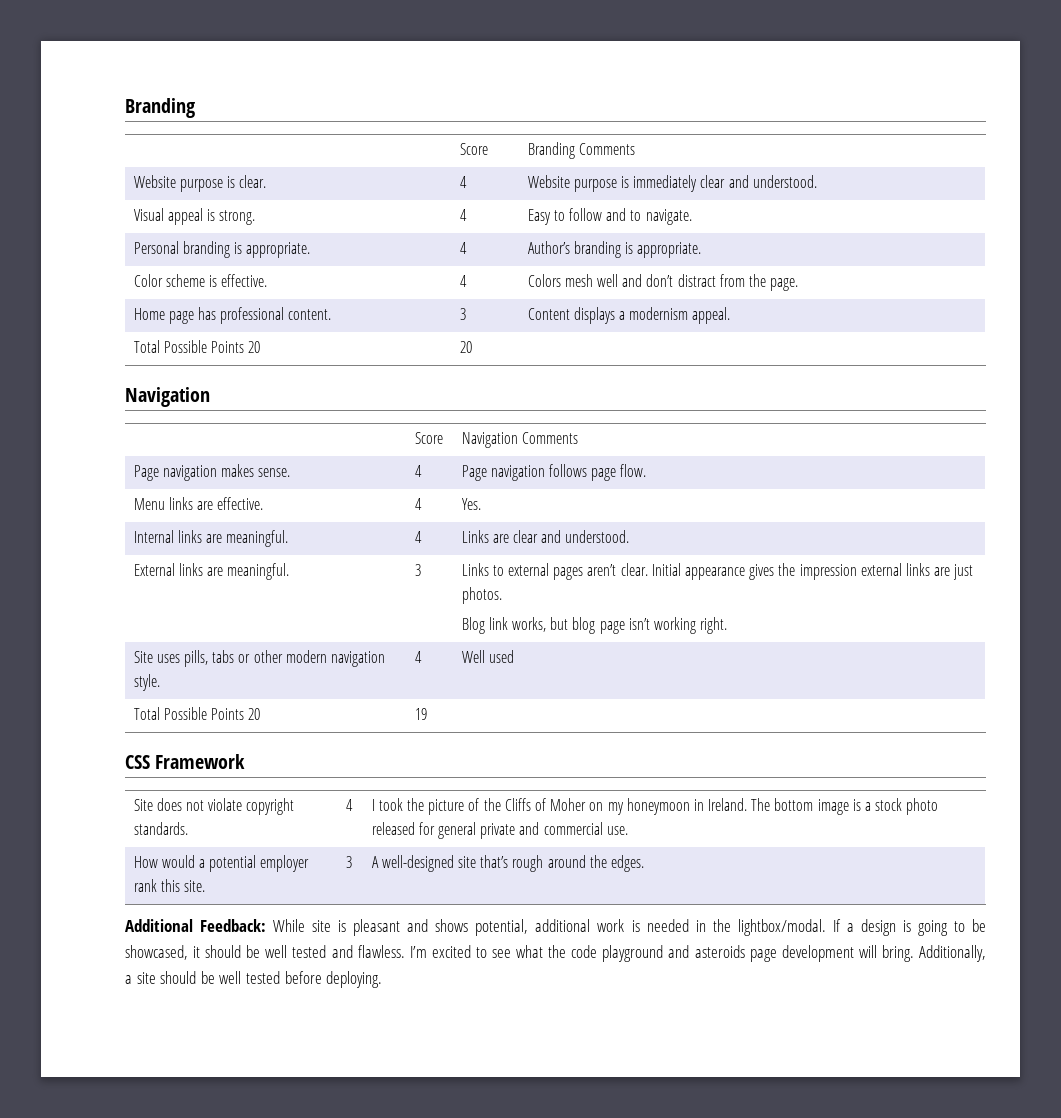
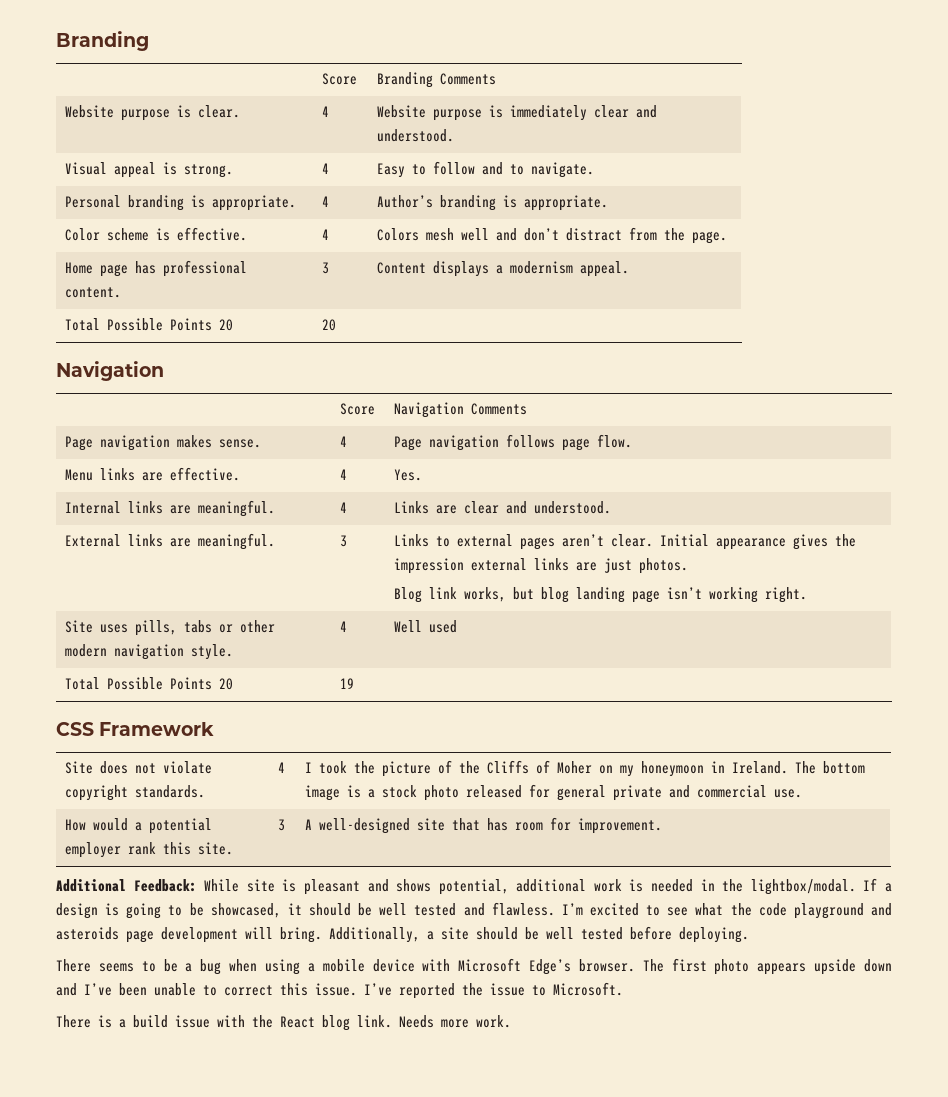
(596, 625) none -> [576,587,626,603] landing
[480,855,644,872] that’s rough around the edges. -> [452,817,663,834] that has room for improvement.
(383, 979) none -> [56,958,893,975] [56,982,623,999] [56,1015,511,1031] // There seems to be a bug when using a mobile device with Microsoft Edge’s browser. The first photo appears upside down and I’ve been unable to correct this issue. I’ve reported the issue to Microsoft. // There is a build issue with the React blog link. Needs more work.

